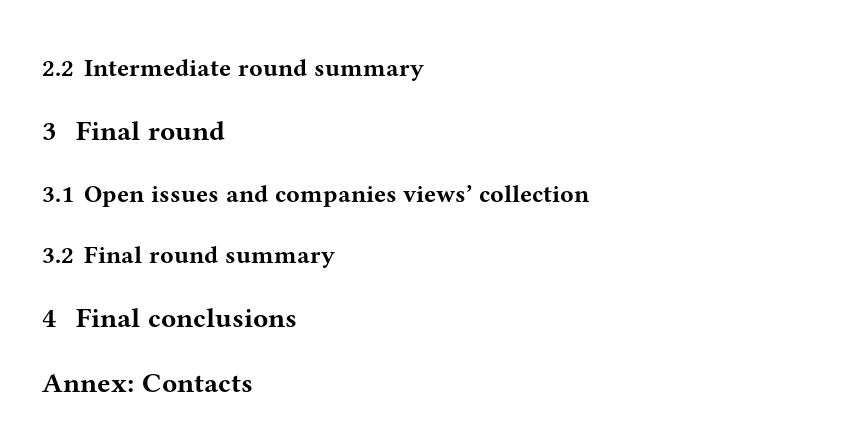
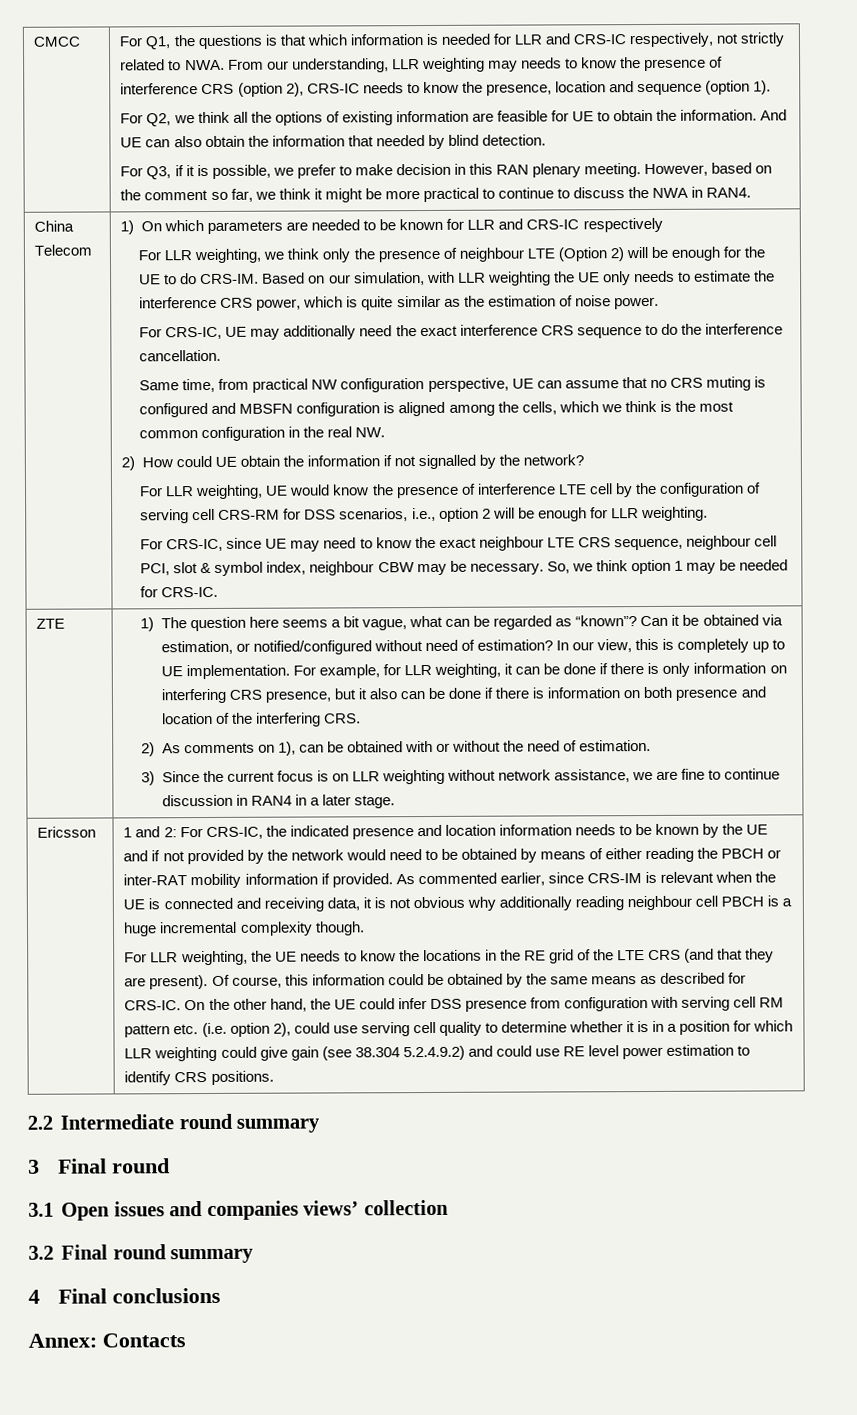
(42, 68) none -> [33,36,81,47] [119,32,786,50] [120,56,724,73] [120,80,772,97] [120,109,788,127] [120,134,546,149] [120,162,773,180] [120,186,752,203] [34,220,75,232] [34,244,93,256] [120,217,663,235] [138,246,766,264] [139,270,776,286] [139,295,659,311] [139,323,783,340] [139,349,222,362] [139,376,766,393] [139,400,734,418] [139,426,386,442] [121,454,585,471] [139,482,761,500] [140,506,708,524] [140,535,777,552] [140,559,789,576] [140,586,219,598] [36,618,66,629] [140,614,783,632] [160,638,786,655] [160,662,787,680] [160,686,766,704] [161,712,361,727] [141,739,652,757] [141,768,781,786] [161,794,396,809] [37,826,97,838] [123,823,769,840] [123,847,782,865] [123,871,777,889] [123,895,793,912] [123,921,365,937] [124,948,775,966] [124,972,747,990] [124,996,785,1012] [124,1020,794,1038] [124,1044,751,1062] [124,1070,274,1086] CMCC | For Q1, the questions is that which information is needed for LLR and CRS-IC respectively, not strictly related to NWA. From our understanding, LLR weighting may needs to know the presence of interference CRS (option 2), CRS-IC needs to know the presence, location and sequence (option 1). // For Q2, we think all the options of existing information are feasible for UE to obtain the information. And UE can also obtain the information that needed by blind detection. // For Q3, if it is possible, we prefer to make decision in this RAN plenary meeting. However, based on the comment so far, we think it might be more practical to continue to discuss the NWA in RAN4. // China Telecom | 1) On which parameters are needed to be known for LLR and CRS-IC respectively // For LLR weighting, we think only the presence of neighbour LTE (Option 2) will be enough for the UE to do CRS-IM. Based on our simulation, with LLR weighting the UE only needs to estimate the interference CRS power, which is quite similar as the estimation of noise power. // For CRS-IC, UE may additionally need the exact interference CRS sequence to do the interference cancellation. // Same time, from practical NW configuration perspective, UE can assume that no CRS muting is configured and MBSFN configuration is aligned among the cells, which we think is the most common configuration in the real NW. // 2) How could UE obtain the information if not signalled by the network? // For LLR weighting, UE would know the presence of interference LTE cell by the configuration of serving cell CRS-RM for DSS scenarios, i.e., option 2 will be enough for LLR weighting. // For CRS-IC, since UE may need to know the exact neighbour LTE CRS sequence, neighbour cell PCI, slot & symbol index, neighbour CBW may be necessary. So, we think option 1 may be needed for CRS-IC. // ZTE | 1) The question here seems a bit vague, what can be regarded as “known”? Can it be obtained via estimation, or notified/configured without need of estimation? In our view, this is completely up to UE implementation. For example, for LLR weighting, it can be done if there is only information on interfering CRS presence, but it also can be done if there is information on both presence and location of the interfering CRS. // 2) As comments on 1), can be obtained with or without the need of estimation. // 3) Since the current focus is on LLR weighting without network assistance, we are fine to continue discussion in RAN4 in a later stage. // Ericsson | 1 and 2: For CRS-IC, the indicated presence and location information needs to be known by the UE and if not provided by the network would need to be obtained by means of either reading the PBCH or inter-RAT mobility information if provided. As commented earlier, since CRS-IM is relevant when the UE is connected and receiving data, it is not obvious why additionally reading neighbour cell PBCH is a huge incremental complexity though. // For LLR weighting, the UE needs to know the locations in the RE grid of the LTE CRS (and that they are present). Of course, this information could be obtained by the same means as described for CRS-IC. On the other hand, the UE could infer DSS presence from configuration with serving cell RM pattern etc. (i.e. option 2), could use serving cell quality to determine whether it is in a position for which LLR weighting could give gain (see 38.304 5.2.4.9.2) and could use RE level power estimation to identify CRS positions. //

